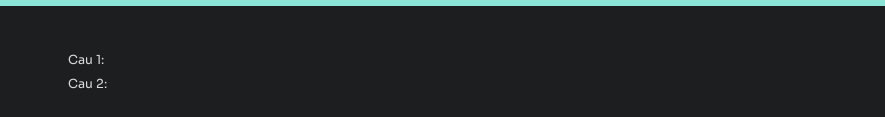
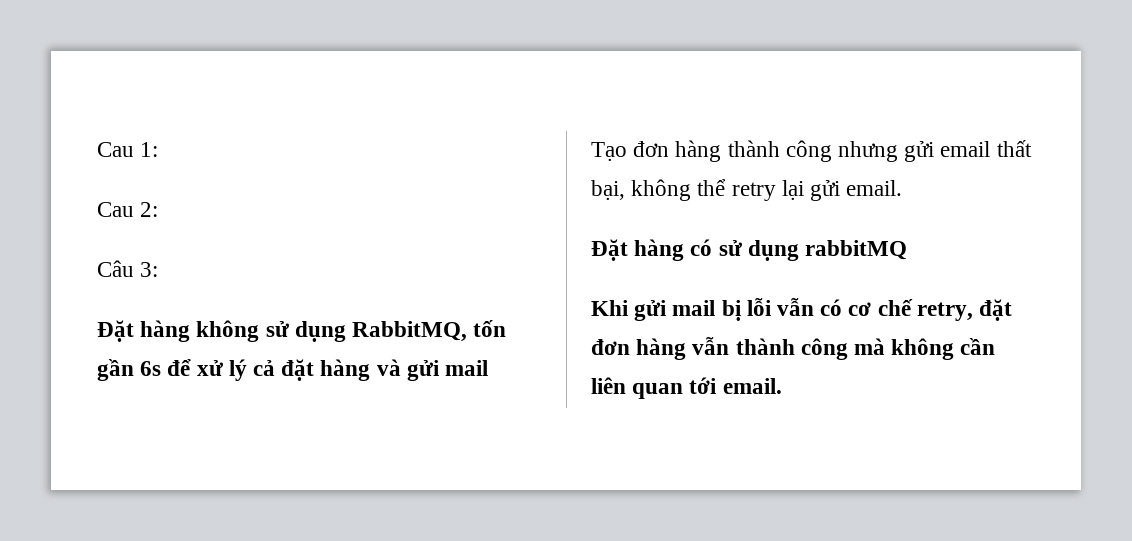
(108, 83) none -> [97,260,159,277] [97,320,507,342] [97,359,489,381] [591,140,1032,162] [591,179,903,201] [591,239,908,261] [591,298,1013,321] [591,337,996,360] [591,377,782,399] // Câu 3: // Đặt hàng không sử dụng RabbitMQ, tốn gần 6s để xử lý cả đặt hàng và gửi mail // Tạo đơn hàng thành công nhưng gửi email thất bại, không thể retry lại gửi email. // Đặt hàng có sử dụng rabbitMQ // Khi gửi mail bị lỗi vẫn có cơ chế retry, đặt đơn hàng vẫn thành công mà không cần liên quan tới email.

